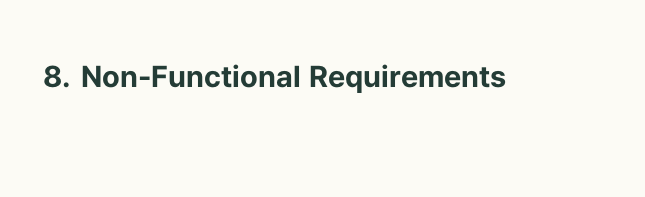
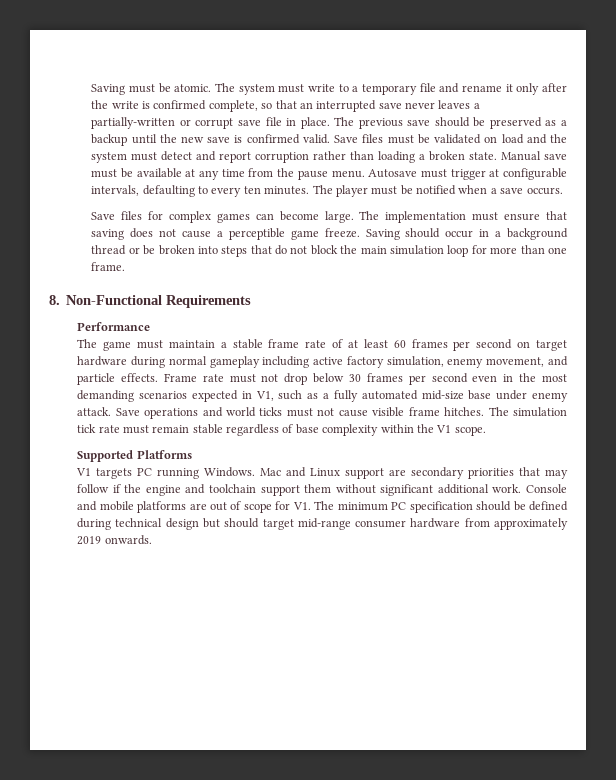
[43,64,506,93] 8. Non-Functional Requirements -> [91,83,567,95] [91,100,480,112] [91,117,568,129] [91,134,567,146] [91,151,567,163] [91,168,567,180] [91,185,563,197] [91,211,567,223] [91,228,568,240] [91,245,567,257] [91,262,126,271] [49,295,252,308] [77,322,151,331] [77,339,567,351] [77,356,568,368] [77,373,567,385] [77,390,568,402] [77,407,567,419] [77,424,486,436] [77,450,192,462] [76,467,568,479] [77,484,567,496] [77,501,568,513] [77,518,568,530] [77,535,152,545] Saving must be atomic. The system must write to a temporary file and rename it only after the write is confirmed complete, so that an interrupted save never leaves a partially-written or corrupt save file in place. The previous save should be preserved as a backup until the new save is confirmed valid. Save files must be validated on load and the system must detect and report corruption rather than loading a broken state. Manual save must be available at any time from the pause menu. Autosave must trigger at configurable intervals, defaulting to every ten minutes. The player must be notified when a save occurs. // Save files for complex games can become large. The implementation must ensure that saving does not cause a perceptible game freeze. Saving should occur in a background thread or be broken into steps that do not block the main simulation loop for more than one frame. // 8. Non-Functional Requirements // Performance // The game must maintain a stable frame rate of at least 60 frames per second on target hardware during normal gameplay including active factory simulation, enemy movement, and particle effects. Frame rate must not drop below 30 frames per second even in the most demanding scenarios expected in V1, such as a fully automated mid-size base under enemy attack. Save operations and world ticks must not cause visible frame hitches. The simulation tick rate must remain stable regardless of base complexity within the V1 scope. // Supported Platforms // V1 targets PC running Windows. Mac and Linux support are secondary priorities that may follow if the engine and toolchain support them without significant additional work. Console and mobile platforms are out of scope for V1. The minimum PC specification should be defined during technical design but should target mid-range consumer hardware from approximately 2019 onwards.

